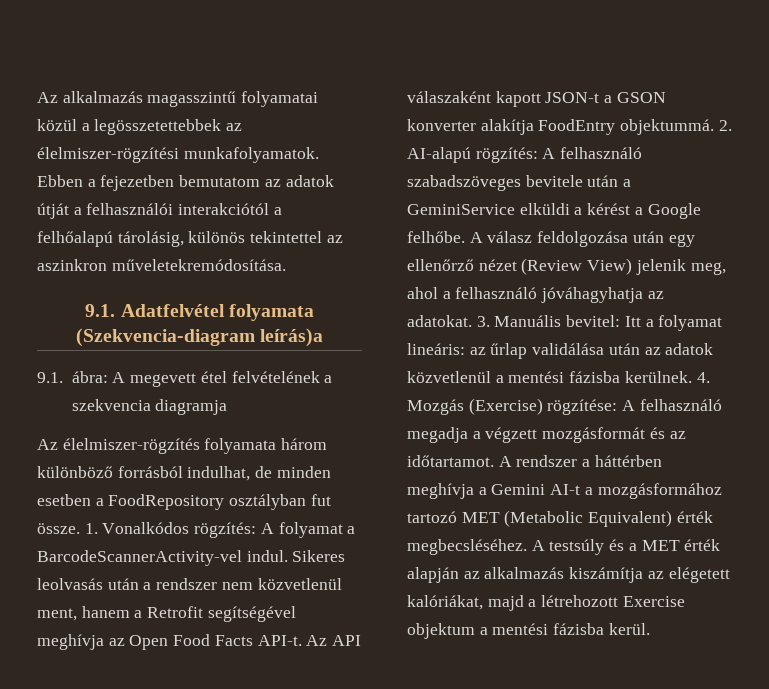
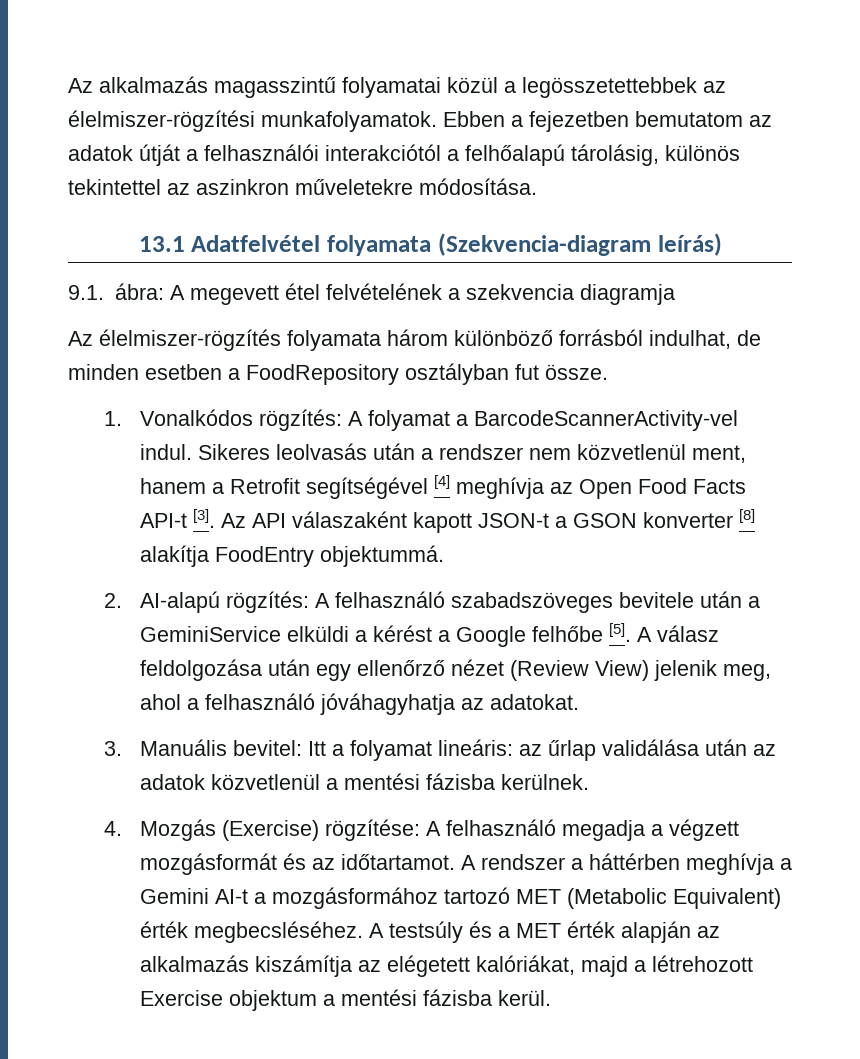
[111,259,286,271] [85,304,116,317] műveletekremódosítása. // 9.1. -> [295,178,537,195] [138,236,185,252] műveletekre módosítása. // 13.1
[260,328,324,347] leírás)a -> [657,233,722,256] leírás)
(80, 528) none -> (608, 372) //
(296, 614) none -> [433,475,450,489] [4]
[257,635,302,646] API-t. -> [139,509,215,528] API-t [3].
(476, 125) none -> [738,509,755,523] [8]
(715, 127) none -> (444, 556) //
[407,231,465,243] felhőbe. -> [531,623,631,642] felhőbe [5].
(472, 321) none -> (579, 702) //
(692, 377) none -> (589, 782) //

